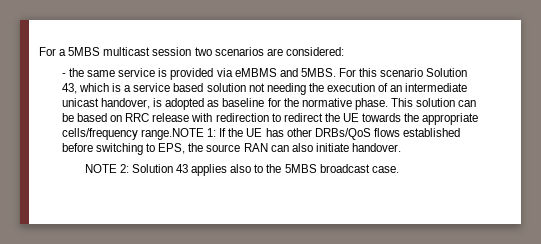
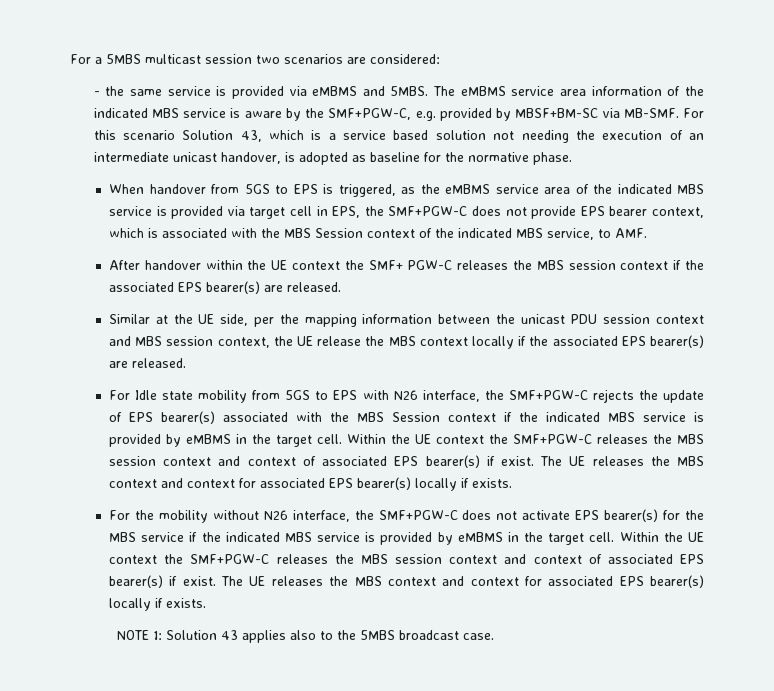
(336, 72) none -> [433,86,705,96] [93,108,679,121] The eMBMS service area information of the indicated MBS service is aware by the SMF+PGW-C, e.g. provided by MBSF+BM-SC via MB-SMF.
[390,98,477,107] [61,113,479,125] [61,128,460,140] [61,143,401,155] This solution can be based on RRC release with redirection to redirect the UE towards the appropriate cells/frequency range.NOTE 1: If the UE has other DRBs/QoS flows established before switching to EPS, the source RAN can also initiate handover. -> [109,184,704,197] [109,206,705,219] [109,228,648,240] [109,260,705,270] [109,281,342,294] [109,314,705,327] [109,335,704,349] [109,358,187,368] [109,389,704,403] [109,411,704,424] [109,434,704,447] [109,455,705,468] [109,477,513,491] [109,509,704,523] [109,532,704,545] [109,554,705,564] [109,575,704,588] [109,598,207,611] // When handover from 5GS to EPS is triggered, as the eMBMS service area of the indicated MBS service is provided via target cell in EPS, the SMF+PGW-C does not provide EPS bearer context, which is associated with the MBS Session context of the indicated MBS service, to AMF. // After handover within the UE context the SMF+ PGW-C releases the MBS session context if the associated EPS bearer(s) are released. // Similar at the UE side, per the mapping information between the unicast PDU session context and MBS session context, the UE release the MBS context locally if the associated EPS bearer(s) are released. // For Idle state mobility from 5GS to EPS with N26 interface, the SMF+PGW-C rejects the update of EPS bearer(s) associated with the MBS Session context if the indicated MBS service is provided by eMBMS in the target cell. Within the UE context the SMF+PGW-C releases the MBS session context and context of associated EPS bearer(s) if exist. The UE releases the MBS context and context for associated EPS bearer(s) locally if exists. // For the mobility without N26 interface, the SMF+PGW-C does not activate EPS bearer(s) for the MBS service if the indicated MBS service is provided by eMBMS in the target cell. Within the UE context the SMF+PGW-C releases the MBS session context and context of associated EPS bearer(s) if exist. The UE releases the MBS context and context for associated EPS bearer(s) locally if exists.
[119,164,129,173] 2: -> [153,631,163,640] 1:

